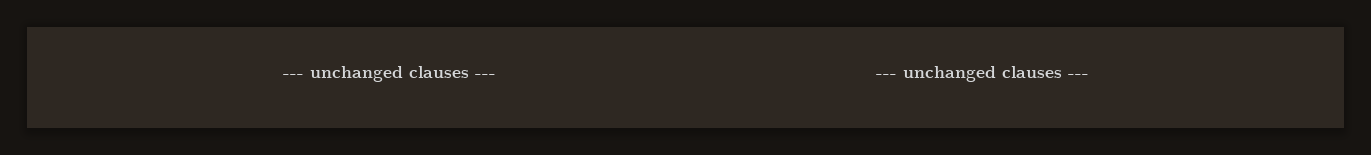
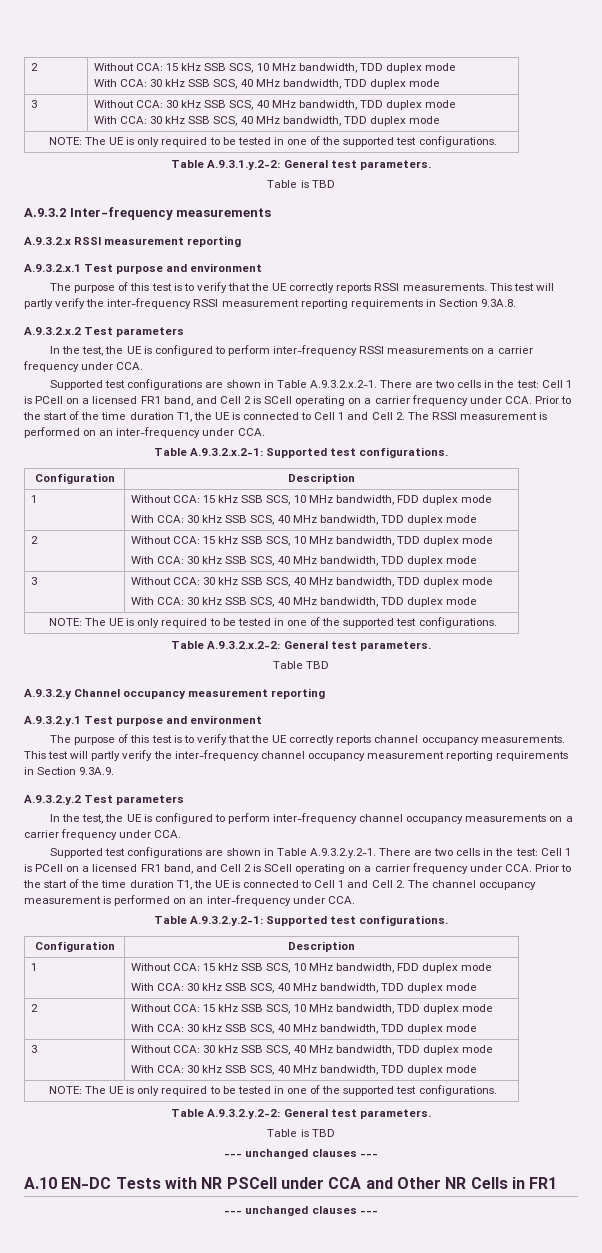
[282,66,496,82] --- unchanged clauses --- -> [30,63,38,71] [93,63,457,73] [93,79,441,89] [30,100,37,108] [93,100,457,110] [93,116,441,126] [48,136,497,147] [171,160,431,170] [267,180,335,188] [24,207,272,220] [24,236,242,247] [24,263,263,274] [50,282,554,293] [24,298,517,309] [24,327,185,337] [50,345,533,356] [23,361,144,372] [50,379,572,390] [24,395,572,406] [23,411,548,422] [24,427,265,438] [153,447,449,458] [34,473,115,484] [288,473,356,484] [30,495,37,503] [130,495,493,505] [130,515,478,525] [30,536,38,544] [130,536,494,546] [130,556,478,566] [30,577,37,585] [130,577,494,587] [130,597,478,607] [48,617,497,628] [171,641,431,651] [272,661,330,669] [24,688,326,699] [24,715,263,726] [50,734,565,745] [24,750,569,761] [24,767,115,775] [24,795,185,805] [50,813,573,824] [24,829,182,840] [50,847,571,858] [24,863,572,874] [23,879,536,890] [24,895,355,906] [153,915,449,926] [34,941,115,952] [288,941,356,952] [30,963,37,971] [130,963,493,973] [130,983,478,993] [30,1004,38,1012] [130,1004,494,1014] [130,1024,478,1034] [30,1045,37,1053] [130,1045,494,1055] [130,1065,478,1075] [48,1085,497,1096] [171,1109,431,1119] [267,1129,335,1137] [224,1149,378,1159] [24,1177,558,1189] 2 | Without CCA: 15 kHz SSB SCS, 10 MHz bandwidth, TDD duplex mode // With CCA: 30 kHz SSB SCS, 40 MHz bandwidth, TDD duplex mode // 3 | Without CCA: 30 kHz SSB SCS, 40 MHz bandwidth, TDD duplex mode // With CCA: 30 kHz SSB SCS, 40 MHz bandwidth, TDD duplex mode // NOTE: The UE is only required to be tested in one of the supported test configurations. // Table A.9.3.1.y.2-2: General test parameters. // Table is TBD // A.9.3.2 Inter-frequency measurements // A.9.3.2.x RSSI measurement reporting // A.9.3.2.x.1 Test purpose and environment // The purpose of this test is to verify that the UE correctly reports RSSI measurements. This test will partly verify the inter-frequency RSSI measurement reporting requirements in Section 9.3A.8. // A.9.3.2.x.2 Test parameters // In the test, the UE is configured to perform inter-frequency RSSI measurements on a carrier frequency under CCA. // Supported test configurations are shown in Table A.9.3.2.x.2-1. There are two cells in the test: Cell 1 is PCell on a licensed FR1 band, and Cell 2 is SCell operating on a carrier frequency under CCA. Prior to the start of the time duration T1, the UE is connected to Cell 1 and Cell 2. The RSSI measurement is performed on an inter-frequency under CCA. // Table A.9.3.2.x.2-1: Supported test configurations. // Configuration | Description // 1 | Without CCA: 15 kHz SSB SCS, 10 MHz bandwidth, FDD duplex mode // With CCA: 30 kHz SSB SCS, 40 MHz bandwidth, TDD duplex mode // 2 | Without CCA: 15 kHz SSB SCS, 10 MHz bandwidth, TDD duplex mode // With CCA: 30 kHz SSB SCS, 40 MHz bandwidth, TDD duplex mode // 3 | Without CCA: 30 kHz SSB SCS, 40 MHz bandwidth, TDD duplex mode // With CCA: 30 kHz SSB SCS, 40 MHz bandwidth, TDD duplex mode // NOTE: The UE is only required to be tested in one of the supported test configurations. // Table A.9.3.2.x.2-2: General test parameters. // Table TBD // A.9.3.2.y Channel occupancy measurement reporting // A.9.3.2.y.1 Test purpose and environment // The purpose of this test is to verify that the UE correctly reports channel occupancy measurements. This test will partly verify the inter-frequency channel occupancy measurement reporting requirements in Section 9.3A.9. // A.9.3.2.y.2 Test parameters // In the test, the UE is configured to perform inter-frequency channel occupancy measurements on a carrier frequency under CCA. // Supported test configurations are shown in Table A.9.3.2.y.2-1. There are two cells in the test: Cell 1 is PCell on a licensed FR1 band, and Cell 2 is SCell operating on a carrier frequency under CCA. Prior to the start of the time duration T1, the UE is connected to Cell 1 and Cell 2. The channel occupancy measurement is performed on an inter-frequency under CCA. // Table A.9.3.2.y.2-1: Supported test configurations. // Configuration | Description // 1 | Without CCA: 15 kHz SSB SCS, 10 MHz bandwidth, FDD duplex mode // With CCA: 30 kHz SSB SCS, 40 MHz bandwidth, TDD duplex mode // 2 | Without CCA: 15 kHz SSB SCS, 10 MHz bandwidth, TDD duplex mode // With CCA: 30 kHz SSB SCS, 40 MHz bandwidth, TDD duplex mode // 3 | Without CCA: 30 kHz SSB SCS, 40 MHz bandwidth, TDD duplex mode // With CCA: 30 kHz SSB SCS, 40 MHz bandwidth, TDD duplex mode // NOTE: The UE is only required to be tested in one of the supported test configurations. // Table A.9.3.2.y.2-2: General test parameters. // Table is TBD // --- unchanged clauses --- // A.10 EN-DC Tests with NR PSCell under CCA and Other NR Cells in FR1

